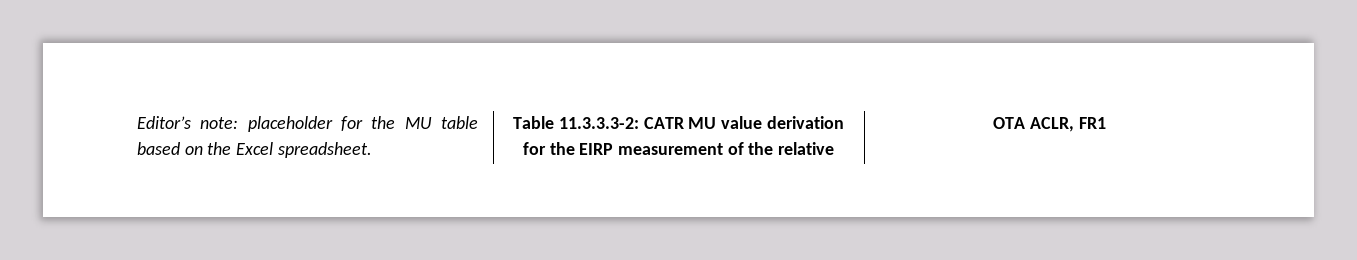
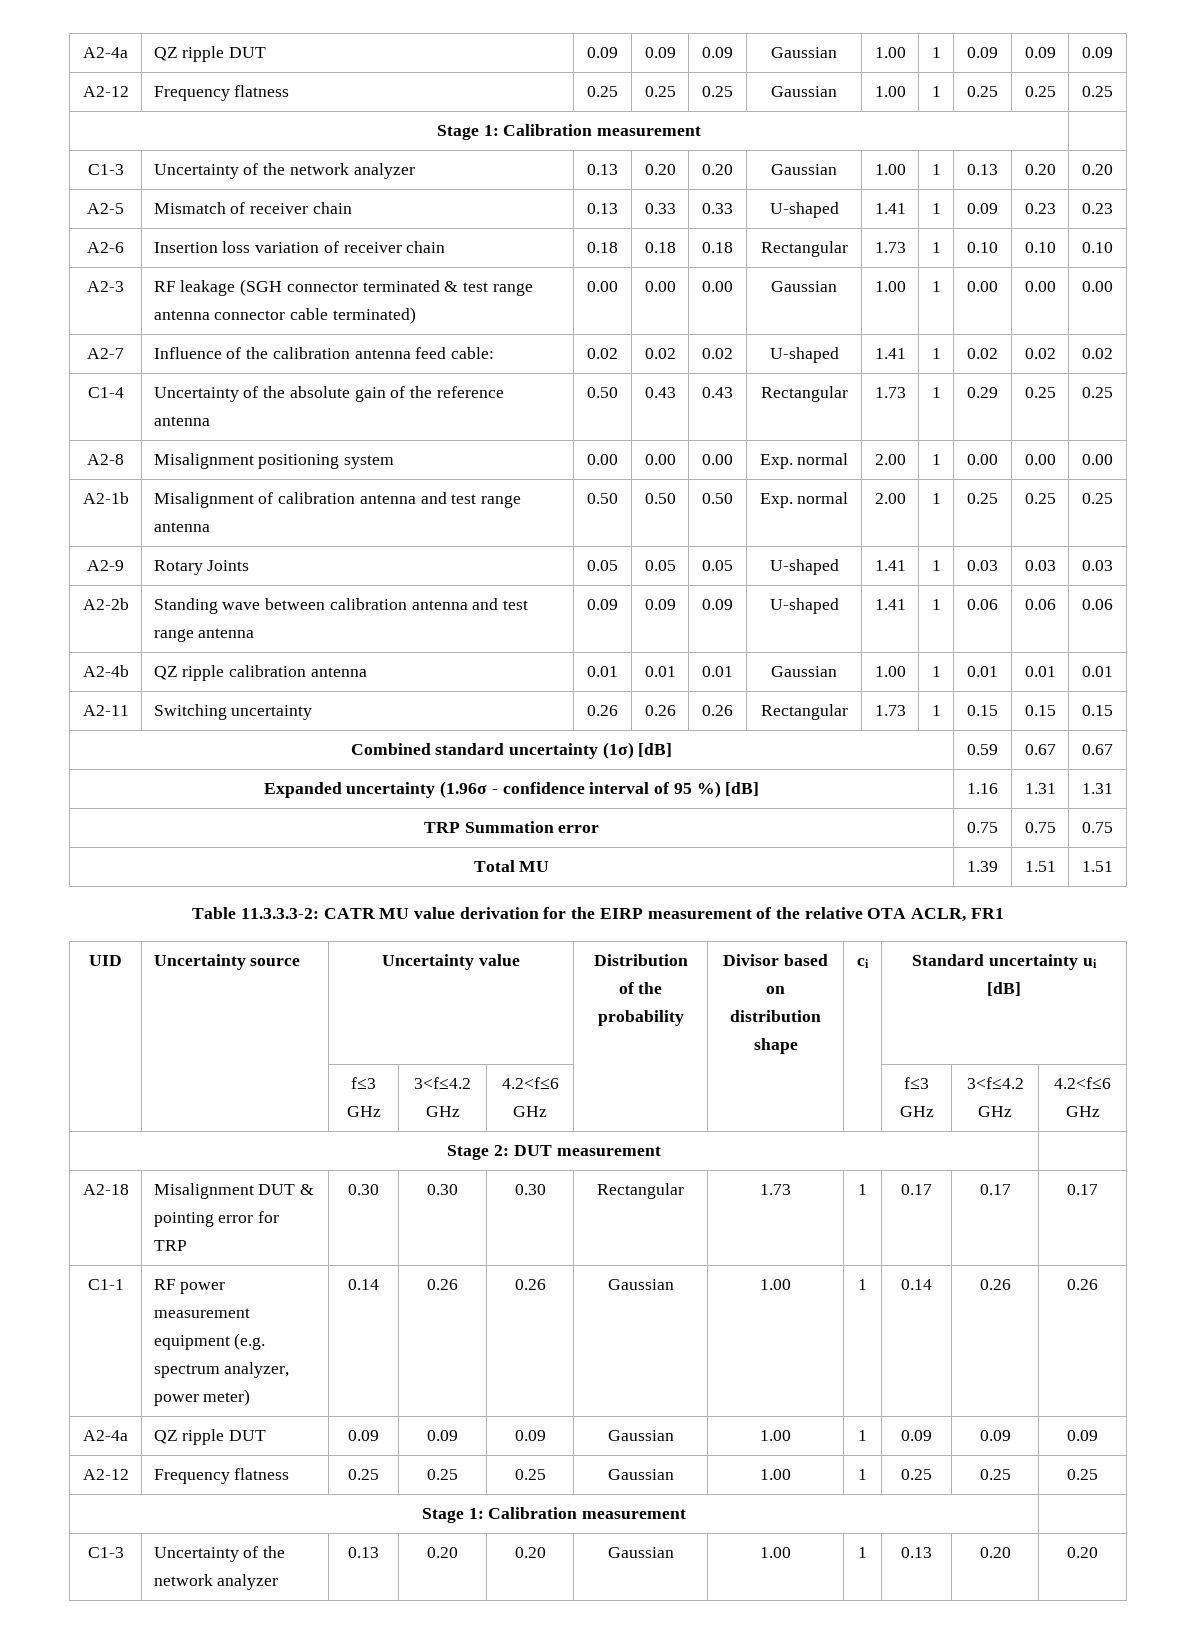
[137,116,478,132] [137,142,372,158] Editor’s note: placeholder for the MU table based on the Excel spreadsheet. -> [83,47,128,58] [153,46,267,62] [587,47,618,58] [644,47,676,58] [702,47,733,58] [771,47,837,58] [874,47,906,58] [931,47,941,58] [967,47,998,58] [1024,47,1056,58] [1082,47,1113,58] [82,86,129,97] [153,85,290,101] [587,86,618,97] [644,86,676,97] [702,86,733,97] [771,86,837,97] [874,86,906,97] [931,86,941,97] [967,86,998,97] [1024,86,1056,97] [1082,86,1113,97] [436,124,702,140] [87,164,124,175] [153,163,415,179] [587,164,618,175] [644,164,676,175] [702,164,733,175] [771,164,837,175] [874,164,906,175] [931,164,941,175] [967,164,998,175] [1024,164,1056,175] [1082,164,1113,175] [87,203,124,214] [153,202,352,214] [587,203,618,214] [644,203,676,214] [702,203,733,214] [769,202,839,218] [874,203,906,214] [931,203,941,214] [967,203,998,214] [1024,203,1056,214] [1082,203,1113,214] [87,242,124,253] [153,241,446,253] [587,242,618,253] [644,242,676,253] [702,242,733,253] [760,241,848,257] [874,242,906,253] [931,242,941,253] [967,242,998,253] [1024,242,1056,253] [1082,242,1113,253] [87,281,124,292] [153,279,533,296] [153,307,416,324] [587,281,618,292] [644,281,676,292] [702,281,733,292] [771,281,837,292] [874,281,906,292] [931,281,941,292] [967,281,998,292] [1024,281,1056,292] [1082,281,1113,292] [87,348,124,359] [153,347,495,359] [587,348,618,359] [644,348,676,359] [702,348,733,359] [769,347,839,363] [874,348,906,359] [931,348,941,359] [967,348,998,359] [1024,348,1056,359] [1082,348,1113,359] [87,387,124,398] [153,386,504,402] [153,416,210,426] [587,387,618,398] [644,387,676,398] [702,387,733,398] [760,386,848,402] [874,387,906,398] [931,387,941,398] [967,387,998,398] [1024,387,1056,398] [1082,387,1113,398] [87,454,124,465] [153,453,395,469] [587,454,618,465] [644,454,676,465] [702,454,733,465] [759,453,849,469] [874,454,906,465] [931,454,941,465] [967,454,998,465] [1024,454,1056,465] [1082,454,1113,465] [82,492,129,504] [153,492,522,508] [153,522,210,532] [587,493,618,504] [644,493,676,504] [702,493,733,504] [759,492,849,508] [874,493,906,504] [931,493,941,504] [967,493,998,504] [1024,493,1056,504] [1082,493,1113,504] [87,560,124,571] [153,560,250,575] [587,560,618,571] [644,560,676,571] [702,560,733,571] [769,559,839,575] [874,560,906,571] [931,560,941,571] [967,560,998,571] [1024,560,1056,571] [1082,560,1113,571] [82,598,129,610] [153,598,529,614] [153,628,255,642] [587,599,618,610] [644,599,676,610] [702,599,733,610] [769,598,839,614] [874,599,906,610] [931,599,941,610] [967,599,998,610] [1024,599,1056,610] [1082,599,1113,610] [82,665,129,677] [153,665,367,681] [587,666,618,677] [644,666,676,677] [702,666,733,677] [771,666,837,677] [874,666,906,677] [931,666,941,677] [967,666,998,677] [1024,666,1056,677] [1082,666,1113,677] [82,705,129,716] [153,704,313,720] [587,705,618,716] [644,705,676,716] [702,705,733,716] [760,704,848,720] [874,705,906,716] [931,705,941,716] [967,705,998,716] [1024,705,1056,716] [1082,705,1113,716] [350,742,673,759] [967,744,998,755] [1024,744,1056,755] [1082,744,1113,755] [263,781,760,798] [967,783,998,794] [1024,783,1056,794] [1082,783,1113,794] [423,821,600,833] [967,822,998,833] [1024,822,1056,833] [1082,822,1113,833] [473,860,550,872] [967,861,998,872] [1024,861,1056,872] [1082,861,1113,872] A2-4a | QZ ripple DUT | 0.09 | 0.09 | 0.09 | Gaussian | 1.00 | 1 | 0.09 | 0.09 | 0.09 // A2-12 | Frequency flatness | 0.25 | 0.25 | 0.25 | Gaussian | 1.00 | 1 | 0.25 | 0.25 | 0.25 // Stage 1: Calibration measurement | // C1-3 | Uncertainty of the network analyzer | 0.13 | 0.20 | 0.20 | Gaussian | 1.00 | 1 | 0.13 | 0.20 | 0.20 // A2-5 | Mismatch of receiver chain | 0.13 | 0.33 | 0.33 | U-shaped | 1.41 | 1 | 0.09 | 0.23 | 0.23 // A2-6 | Insertion loss variation of receiver chain | 0.18 | 0.18 | 0.18 | Rectangular | 1.73 | 1 | 0.10 | 0.10 | 0.10 // A2-3 | RF leakage (SGH connector terminated & test range antenna connector cable terminated) | 0.00 | 0.00 | 0.00 | Gaussian | 1.00 | 1 | 0.00 | 0.00 | 0.00 // A2-7 | Influence of the calibration antenna feed cable: | 0.02 | 0.02 | 0.02 | U-shaped | 1.41 | 1 | 0.02 | 0.02 | 0.02 // C1-4 | Uncertainty of the absolute gain of the reference antenna | 0.50 | 0.43 | 0.43 | Rectangular | 1.73 | 1 | 0.29 | 0.25 | 0.25 // A2-8 | Misalignment positioning system | 0.00 | 0.00 | 0.00 | Exp. normal | 2.00 | 1 | 0.00 | 0.00 | 0.00 // A2-1b | Misalignment of calibration antenna and test range antenna | 0.50 | 0.50 | 0.50 | Exp. normal | 2.00 | 1 | 0.25 | 0.25 | 0.25 // A2-9 | Rotary Joints | 0.05 | 0.05 | 0.05 | U-shaped | 1.41 | 1 | 0.03 | 0.03 | 0.03 // A2-2b | Standing wave between calibration antenna and test range antenna | 0.09 | 0.09 | 0.09 | U-shaped | 1.41 | 1 | 0.06 | 0.06 | 0.06 // A2-4b | QZ ripple calibration antenna | 0.01 | 0.01 | 0.01 | Gaussian | 1.00 | 1 | 0.01 | 0.01 | 0.01 // A2-11 | Switching uncertainty | 0.26 | 0.26 | 0.26 | Rectangular | 1.73 | 1 | 0.15 | 0.15 | 0.15 // Combined standard uncertainty (1σ) [dB] | 0.59 | 0.67 | 0.67 // Expanded uncertainty (1.96σ - confidence interval of 95 %) [dB] | 1.16 | 1.31 | 1.31 // TRP Summation error | 0.75 | 0.75 | 0.75 // Total MU | 1.39 | 1.51 | 1.51
(1106, 123) none -> [89,955,122,966] [153,954,301,970] [382,954,520,970] [593,954,688,966] [618,982,663,994] [597,1010,684,1026] [723,954,828,966] [766,986,785,994] [730,1010,821,1022] [753,1038,798,1054] [857,958,869,968] [912,954,1097,970] [987,982,1021,996] [351,1077,376,1089] [346,1106,381,1117] [414,1077,471,1089] [425,1106,460,1117] [501,1077,559,1089] [513,1106,547,1117] [904,1077,929,1089] [899,1106,934,1117] [966,1077,1024,1089] [978,1106,1012,1117] [1054,1077,1111,1089] [1065,1106,1100,1117] [447,1145,661,1160] [82,1184,129,1195] [153,1183,315,1199] [153,1211,280,1227] [153,1240,187,1251] [348,1184,379,1195] [427,1184,458,1195] [514,1184,546,1195] [597,1183,684,1199] [760,1184,791,1195] [858,1184,867,1195] [901,1184,932,1195] [979,1184,1011,1195] [1067,1184,1098,1195] [87,1279,124,1290] [153,1279,226,1294] [153,1308,250,1318] [153,1333,266,1350] [153,1362,290,1378] [153,1389,251,1406] [348,1279,379,1290] [427,1279,458,1290] [514,1279,546,1290] [607,1279,674,1290] [760,1279,791,1290] [858,1279,867,1290] [901,1279,932,1290] [979,1279,1011,1290] [1067,1279,1098,1290] [83,1430,128,1441] [153,1429,267,1445] [348,1430,379,1441] [427,1430,458,1441] [514,1430,546,1441] [607,1430,674,1441] [760,1430,791,1441] [858,1430,867,1441] [901,1430,932,1441] [979,1430,1011,1441] [1067,1430,1098,1441] [82,1469,129,1480] [153,1468,290,1484] [348,1469,379,1480] [427,1469,458,1480] [514,1469,546,1480] [607,1469,674,1480] [760,1469,791,1480] [858,1469,867,1480] [901,1469,932,1480] [979,1469,1011,1480] [1067,1469,1098,1480] [421,1507,687,1523] [87,1547,124,1558] [153,1546,286,1562] [153,1574,279,1590] [348,1547,379,1558] [427,1547,458,1558] [514,1547,546,1558] [607,1547,674,1558] [760,1547,791,1558] [858,1547,867,1558] [901,1547,932,1558] [979,1547,1011,1558] [1067,1547,1098,1558] // UID | Uncertainty source | Uncertainty value | Distribution of the probability | Divisor based on distribution shape | ci | Standard uncertainty ui [dB] // | | f≤3 GHz | 3<f≤4.2 GHz | 4.2<f≤6 GHz | | | | f≤3 GHz | 3<f≤4.2 GHz | 4.2<f≤6 GHz // Stage 2: DUT measurement | // A2-18 | Misalignment DUT & pointing error for TRP | 0.30 | 0.30 | 0.30 | Rectangular | 1.73 | 1 | 0.17 | 0.17 | 0.17 // C1-1 | RF power measurement equipment (e.g. spectrum analyzer, power meter) | 0.14 | 0.26 | 0.26 | Gaussian | 1.00 | 1 | 0.14 | 0.26 | 0.26 // A2-4a | QZ ripple DUT | 0.09 | 0.09 | 0.09 | Gaussian | 1.00 | 1 | 0.09 | 0.09 | 0.09 // A2-12 | Frequency flatness | 0.25 | 0.25 | 0.25 | Gaussian | 1.00 | 1 | 0.25 | 0.25 | 0.25 // Stage 1: Calibration measurement | // C1-3 | Uncertainty of the network analyzer | 0.13 | 0.20 | 0.20 | Gaussian | 1.00 | 1 | 0.13 | 0.20 | 0.20

